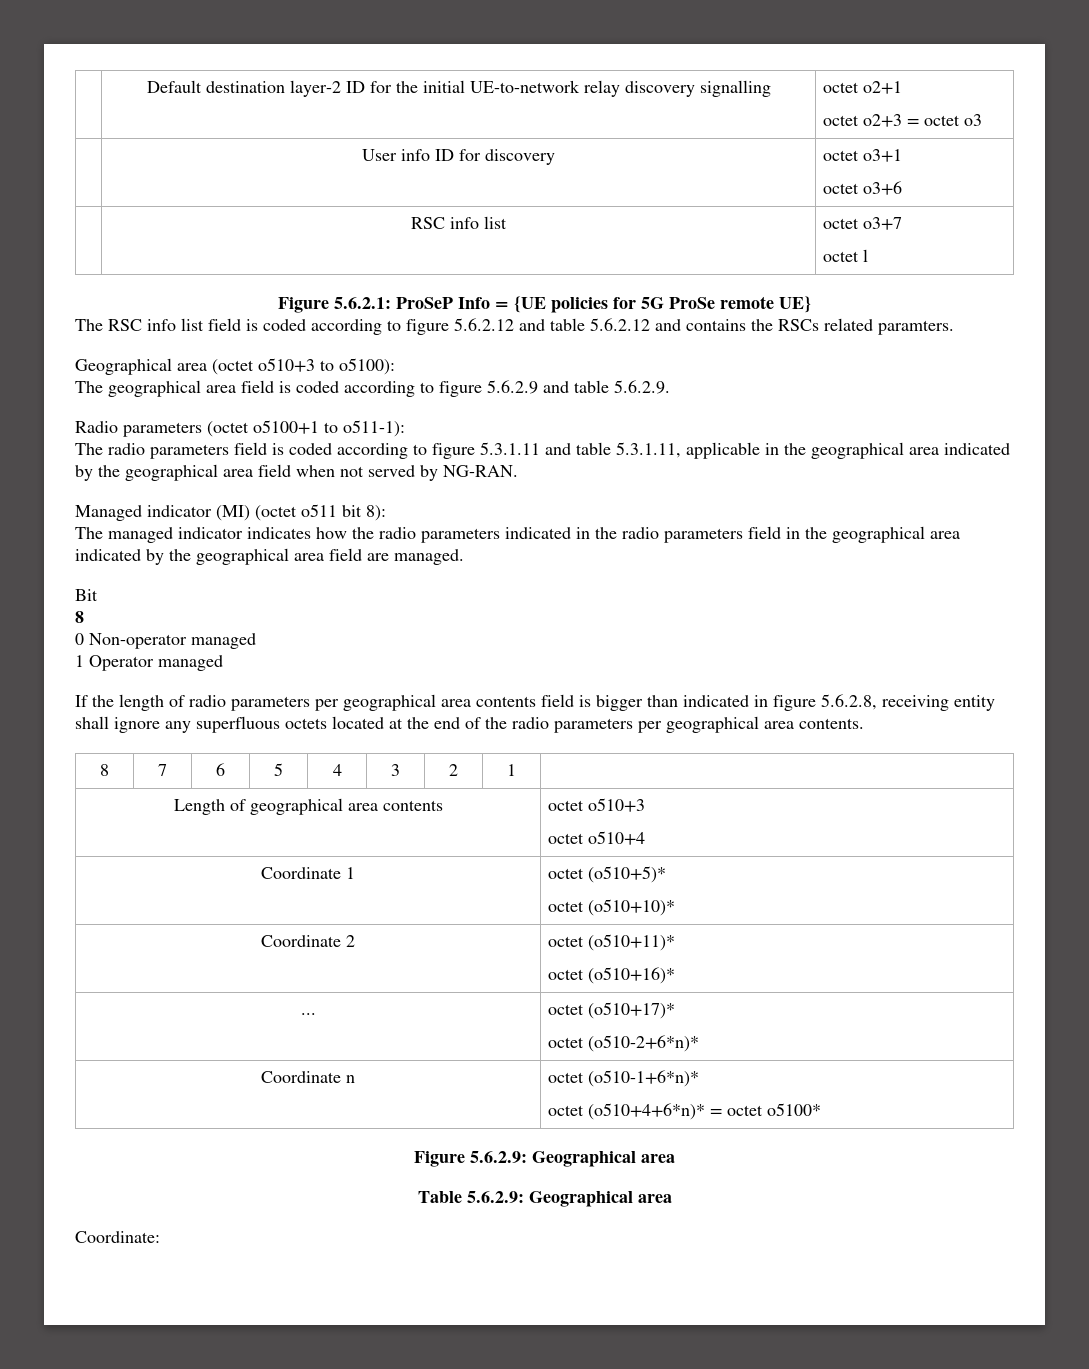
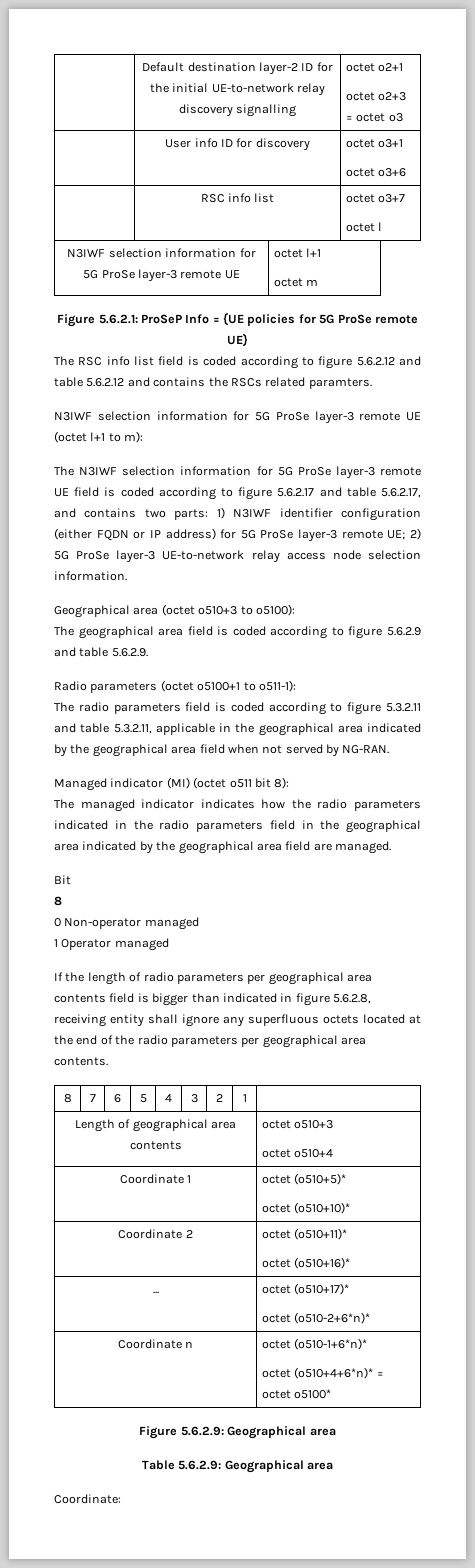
(868, 255) none -> [67,248,256,258] [83,269,240,282] [273,248,322,258] [273,278,319,287] // N3IWF selection information for 5G ProSe layer-3 remote UE | octet l+1 // octet m
(954, 327) none -> [54,411,421,424] [54,431,144,443] [54,466,421,479] [54,487,421,500] [54,507,421,521] [54,528,421,542] [54,550,421,563] [54,571,127,581] // N3IWF selection information for 5G ProSe layer-3 remote UE (octet l+1 to m): // The N3IWF selection information for 5G ProSe layer-3 remote UE field is coded according to figure 5.6.2.17 and table 5.6.2.17, and contains two parts: 1) N3IWF identifier configuration (either FQDN or IP address) for 5G ProSe layer-3 remote UE; 2) 5G ProSe layer-3 UE-to-network relay access node selection information.
[480,442,681,458] 5.3.1.11 and table 5.3.1.11, -> [385,703,421,712] [54,723,152,734] 5.3.2.11 and table 5.3.2.11,

